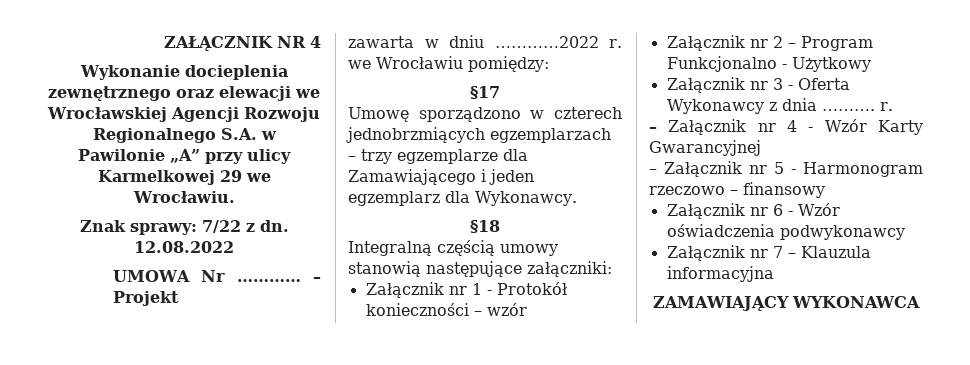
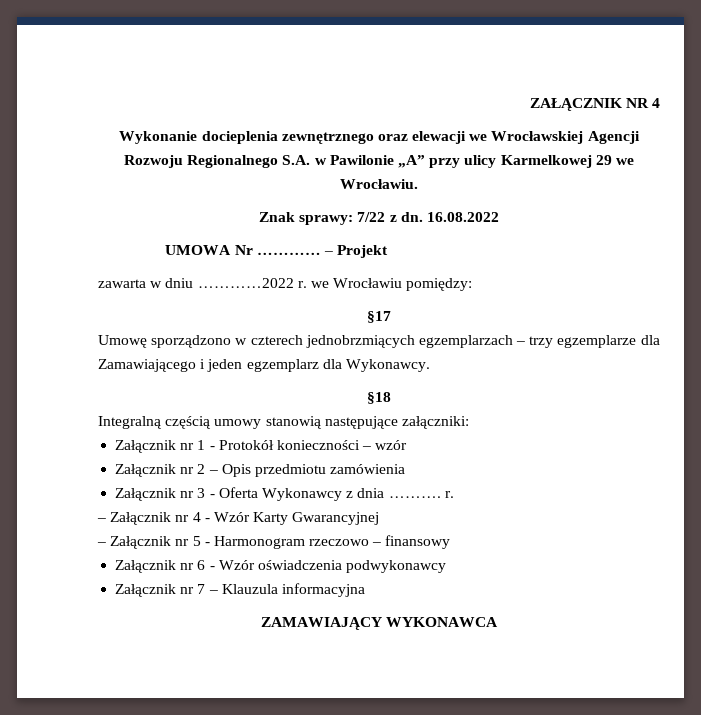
[134,241,234,253] 12.08.2022 -> [426,212,499,222] 16.08.2022
[800,36,873,51] [666,56,871,72] Program Funkcjonalno - Użytkowy -> [221,464,406,477] Opis przedmiotu zamówienia

